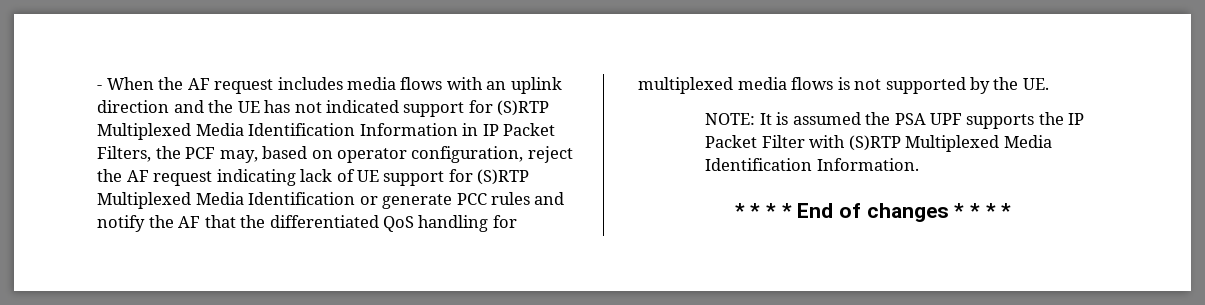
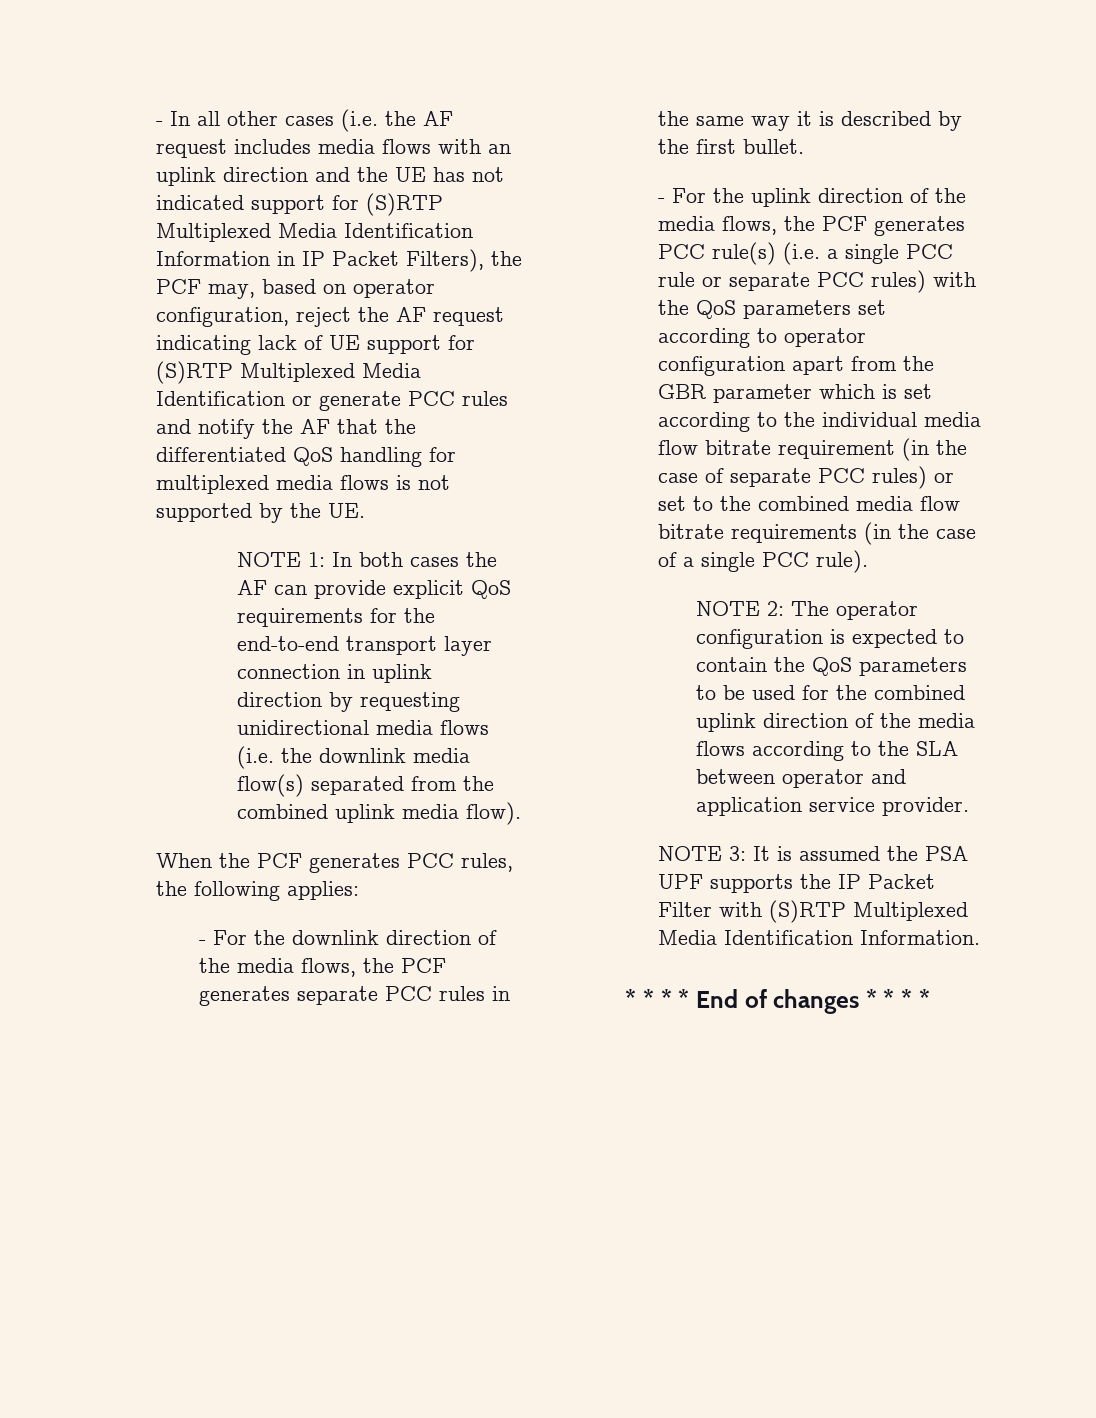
[97,77,154,90] - When -> [156,109,379,132] - In all other cases (i.e.
[97,146,152,162] Filters, -> [406,249,485,272] Filters),
[705,113,756,125] NOTE: -> [236,552,497,567] [236,580,511,599] [236,608,435,627] [236,636,492,656] [236,664,432,683] [236,692,460,712] [236,720,489,735] [236,746,470,769] [236,774,494,797] [236,802,521,825] [156,853,514,873] [156,881,360,901] [198,930,497,945] [198,958,446,977] [198,986,510,1006] [657,111,962,131] [657,139,804,154] [657,188,966,207] [657,216,965,236] [657,242,953,265] [657,270,976,293] [657,300,886,319] [657,328,866,348] [657,356,934,376] [657,384,932,403] [657,412,981,432] [657,438,967,461] [657,466,954,489] [657,496,960,511] [657,522,976,545] [657,550,868,573] [695,601,918,620] [695,629,964,649] [695,657,967,676] [695,685,965,700] [695,713,975,732] [695,741,958,761] [695,769,906,788] [695,797,969,816] [657,846,746,861] NOTE 1: In both cases the AF can provide explicit QoS requirements for the end-to-end transport layer connection in uplink direction by requesting unidirectional media flows (i.e. the downlink media flow(s) separated from the combined uplink media flow). // When the PCF generates PCC rules, the following applies: // - For the downlink direction of the media flows, the PCF generates separate PCC rules in the same way it is described by the first bullet. // - For the uplink direction of the media flows, the PCF generates PCC rule(s) (i.e. a single PCC rule or separate PCC rules) with the QoS parameters set according to operator configuration apart from the GBR parameter which is set according to the individual media flow bitrate requirement (in the case of separate PCC rules) or set to the combined media flow bitrate requirements (in the case of a single PCC rule). // NOTE 2: The operator configuration is expected to contain the QoS parameters to be used for the combined uplink direction of the media flows according to the SLA between operator and application service provider. // NOTE 3:

